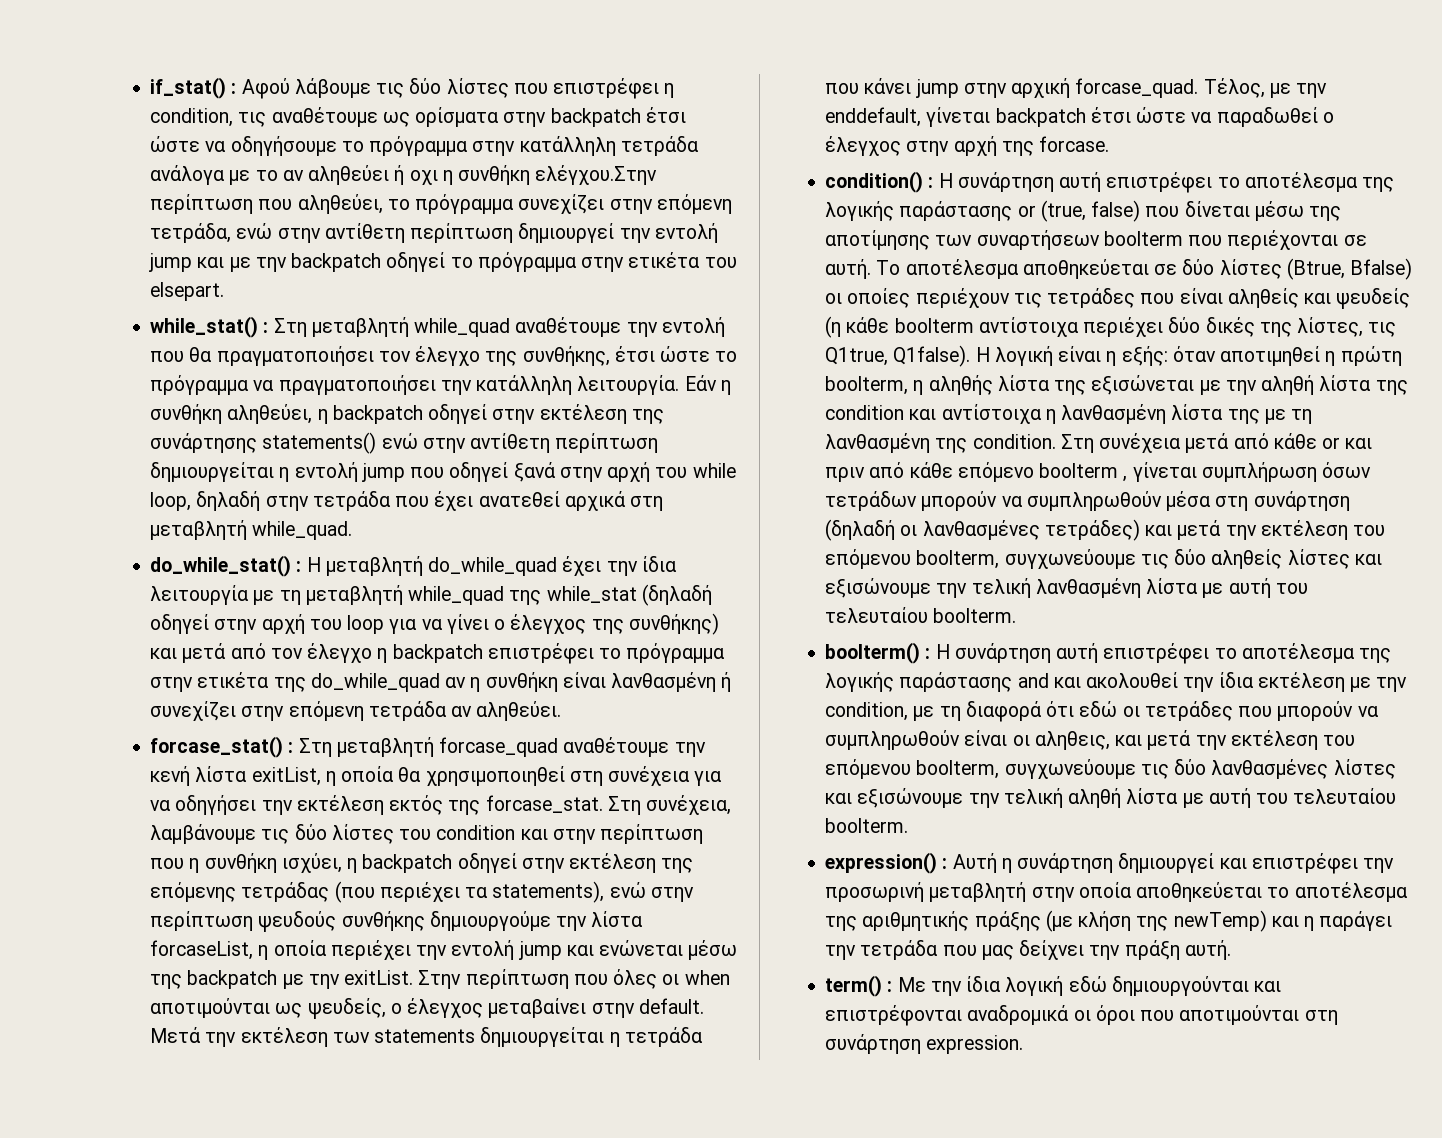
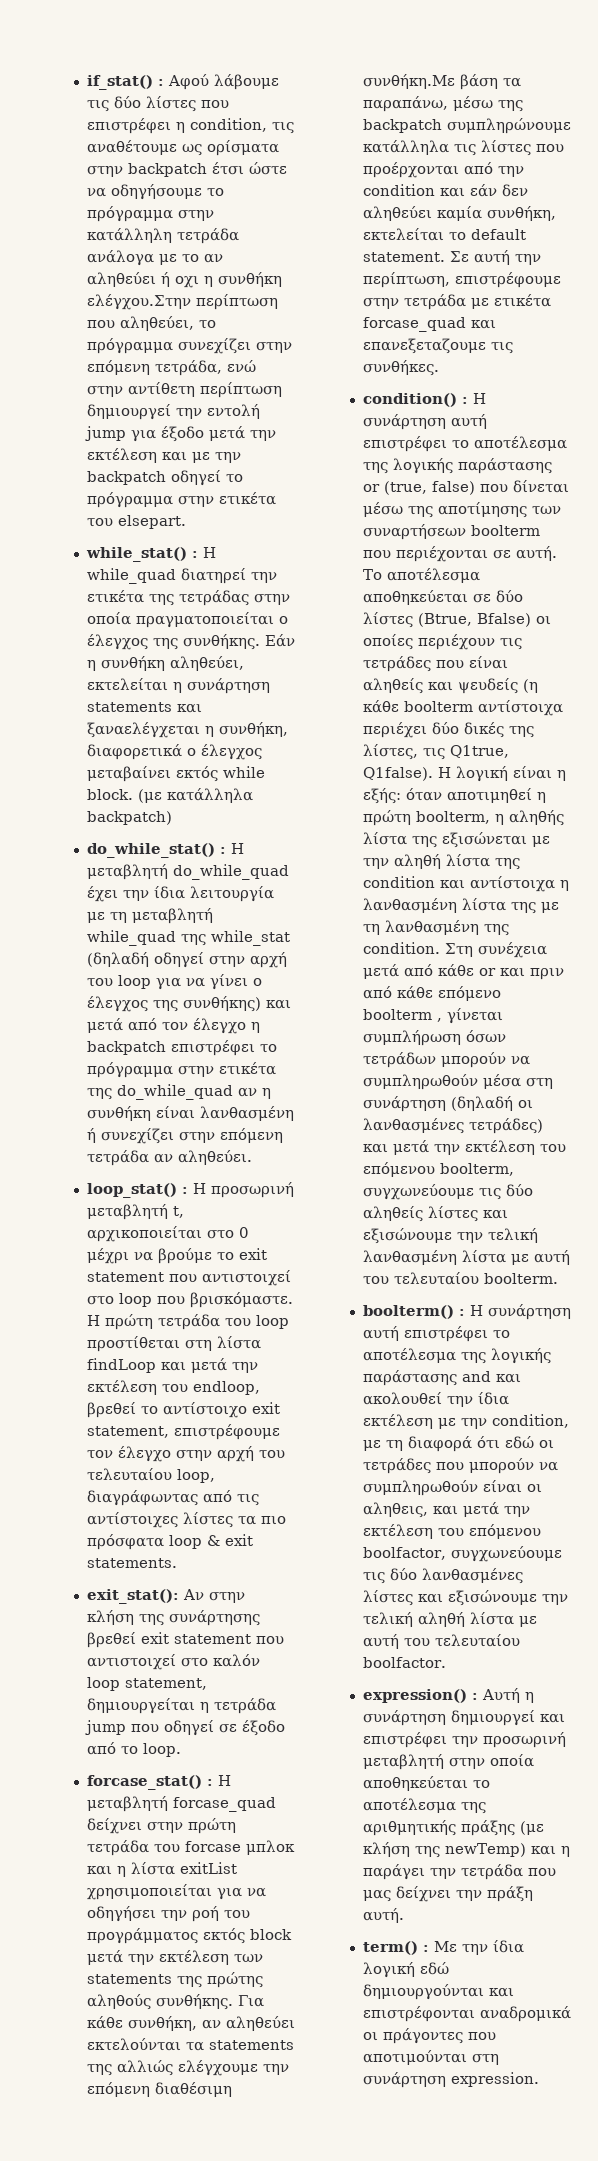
(193, 262) none -> [130,426,276,442] [86,448,157,463] για έξοδο μετά την εκτέλεση
[273,317,725,337] [150,346,738,366] [150,375,731,395] [150,404,664,424] [150,432,659,454] [150,462,736,482] [150,491,664,511] [150,520,353,540] Στη μεταβλητή while_quad αναθέτουμε την εντολή που θα πραγματοποιήσει τον έλεγχο της συνθήκης, έτσι ώστε το πρόγραμμα να πραγματοποιήσει την κατάλληλη λειτουργία. Εάν η συνθήκη αληθεύει, η backpatch οδηγεί στην εκτέλεση της συνάρτησης statements() ενώ στην αντίθετη περίπτωση δημιουργείται η εντολή jump που οδηγεί ξανά στην αρχή του while loop, δηλαδή στην τετράδα που έχει ανατεθεί αρχικά στη μεταβλητή while_quad. -> [202,547,216,558] [86,568,277,584] [86,590,290,606] [86,612,288,628] [86,634,295,650] [86,656,244,671] [86,678,270,694] [86,702,202,713] [86,722,288,738] [86,744,262,760] [86,766,265,782] [86,788,253,803] [86,811,172,825] Η while_quad διατηρεί την ετικέτα της τετράδας στην οποία πραγματοποιείται ο έλεγχος της συνθήκης. Εάν η συνθήκη αληθεύει, εκτελείται η συνάρτηση statements και ξαναελέγχεται η συνθήκη, διαφορετικά ο έλεγχος μεταβαίνει εκτός while block. (με κατάλληλα backpatch)
(562, 711) none -> [86,1182,294,1198] [86,1204,184,1220] [86,1226,249,1242] [86,1248,267,1264] [86,1270,291,1286] [86,1292,293,1308] [86,1314,289,1330] [86,1336,261,1352] [86,1358,258,1373] [86,1380,260,1395] [86,1402,280,1418] [86,1424,280,1440] [86,1446,285,1462] [86,1468,215,1483] [86,1490,259,1506] [86,1512,286,1528] [86,1534,253,1550] [86,1558,177,1568] [86,1589,245,1604] [86,1610,260,1626] [86,1632,284,1648] [86,1654,260,1670] [86,1677,207,1691] [86,1698,276,1714] [84,1720,285,1736] [86,1742,181,1757] // loop_stat() : H προσωρινή μεταβλητή t, αρχικοποιείται στο 0 μέχρι να βρούμε το exit statement που αντιστοιχεί στο loop που βρισκόμαστε. Η πρώτη τετράδα του loop προστίθεται στη λίστα findLoop και μετά την εκτέλεση του endloop, βρεθεί το αντίστοιχο exit statement, επιστρέφουμε τον έλεγχο στην αρχή του τελευταίου loop, διαγράφωντας από τις αντίστοιχες λίστες τα πιο πρόσφατα loop & exit statements. // exit_stat(): Αν στην κλήση της συνάρτησης βρεθεί exit statement που αντιστοιχεί στο καλόν loop statement, δημιουργείται η τετράδα jump που οδηγεί σε έξοδο από το loop.
[298,738,332,757] Στη -> [217,1775,231,1786] Η
[563,737,706,757] [150,766,723,786] [150,795,732,815] [150,824,704,844] [150,853,694,873] [150,881,694,903] [150,911,644,932] [150,940,738,960] [150,969,730,989] [150,998,704,1019] [150,1027,703,1047] [825,78,1328,98] [825,107,1334,127] [825,136,1110,156] αναθέτουμε την κενή λίστα exitList, η οποία θα χρησιμοποιηθεί στη συνέχεια για να οδηγήσει την εκτέλεση εκτός της forcase_stat. Στη συνέχεια, λαμβάνουμε τις δύο λίστες του condition και στην περίπτωση που η συνθήκη ισχύει, η backpatch οδηγεί στην εκτέλεση της επόμενης τετράδας (που περιέχει τα statements), ενώ στην περίπτωση ψευδούς συνθήκης δημιουργούμε την λίστα forcaseList, η οποία περιέχει την εντολή jump και ενώνεται μέσω της backpatch με την exitList. Στην περίπτωση που όλες οι when αποτιμούνται ως ψευδείς, ο έλεγχος μεταβαίνει στην default. Μετά την εκτέλεση των statements δημιουργείται η τετράδα που κάνει jump στην αρχική forcase_quad. Τέλος, με την enddefault, γίνεται backpatch έτσι ώστε να παραδωθεί ο έλεγχος στην αρχή της forcase. -> [86,1818,236,1834] [86,1840,295,1856] [86,1862,237,1877] [86,1884,266,1900] [86,1906,250,1922] [86,1928,292,1944] [86,1950,263,1965] [86,1972,263,1988] [86,1994,264,2010] [86,2016,295,2031] [86,2038,294,2051] [86,2060,289,2076] [86,2082,232,2097] [362,74,521,90] [362,96,523,112] [362,118,571,134] [362,140,564,156] [362,162,524,178] [362,184,528,197] [362,206,556,221] [362,228,526,241] [362,250,541,265] [362,272,561,288] [362,294,551,310] [362,317,496,332] [362,338,513,354] [362,360,439,376] δείχνει στην πρώτη τετράδα του forcase μπλοκ και η λίστα exitList χρησιμοποιείται για να οδηγήσει την ροή του προγράμματος εκτός block μετά την εκτέλεση των statements της πρώτης αληθούς συνθήκης. Για κάθε συνθήκη, αν αληθεύει εκτελούνται τα statements της αλλιώς ελέγχουμε την επόμενη διαθέσιμη συνθήκη.Με βάση τα παραπάνω, μέσω της backpatch συμπληρώνουμε κατάλληλα τις λίστες που προέρχονται από την condition και εάν δεν αληθεύει καμία συνθήκη, εκτελείται το default statement. Σε αυτή την περίπτωση, επιστρέφουμε στην τετράδα με ετικέτα forcase_quad και επανεξεταζουμε τις συνθήκες.
[916,760,1000,779] boolterm, -> [362,1547,446,1560] boolfactor,
[825,818,909,833] boolterm. -> [362,1657,446,1668] boolfactor.
[1095,1005,1135,1025] όροι -> [382,2028,463,2044] πράγοντες

